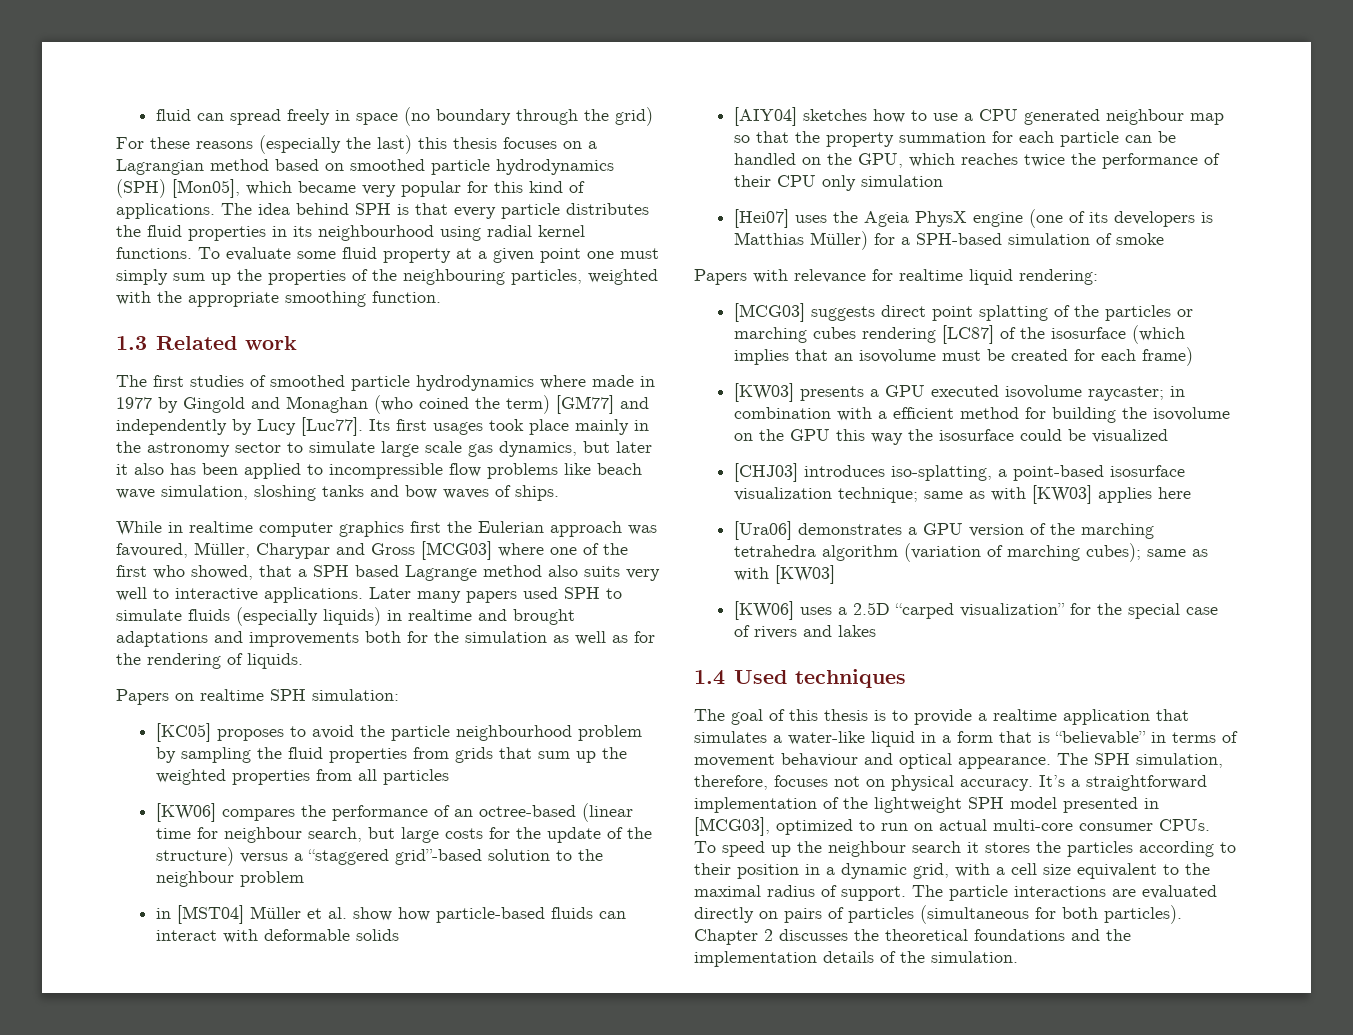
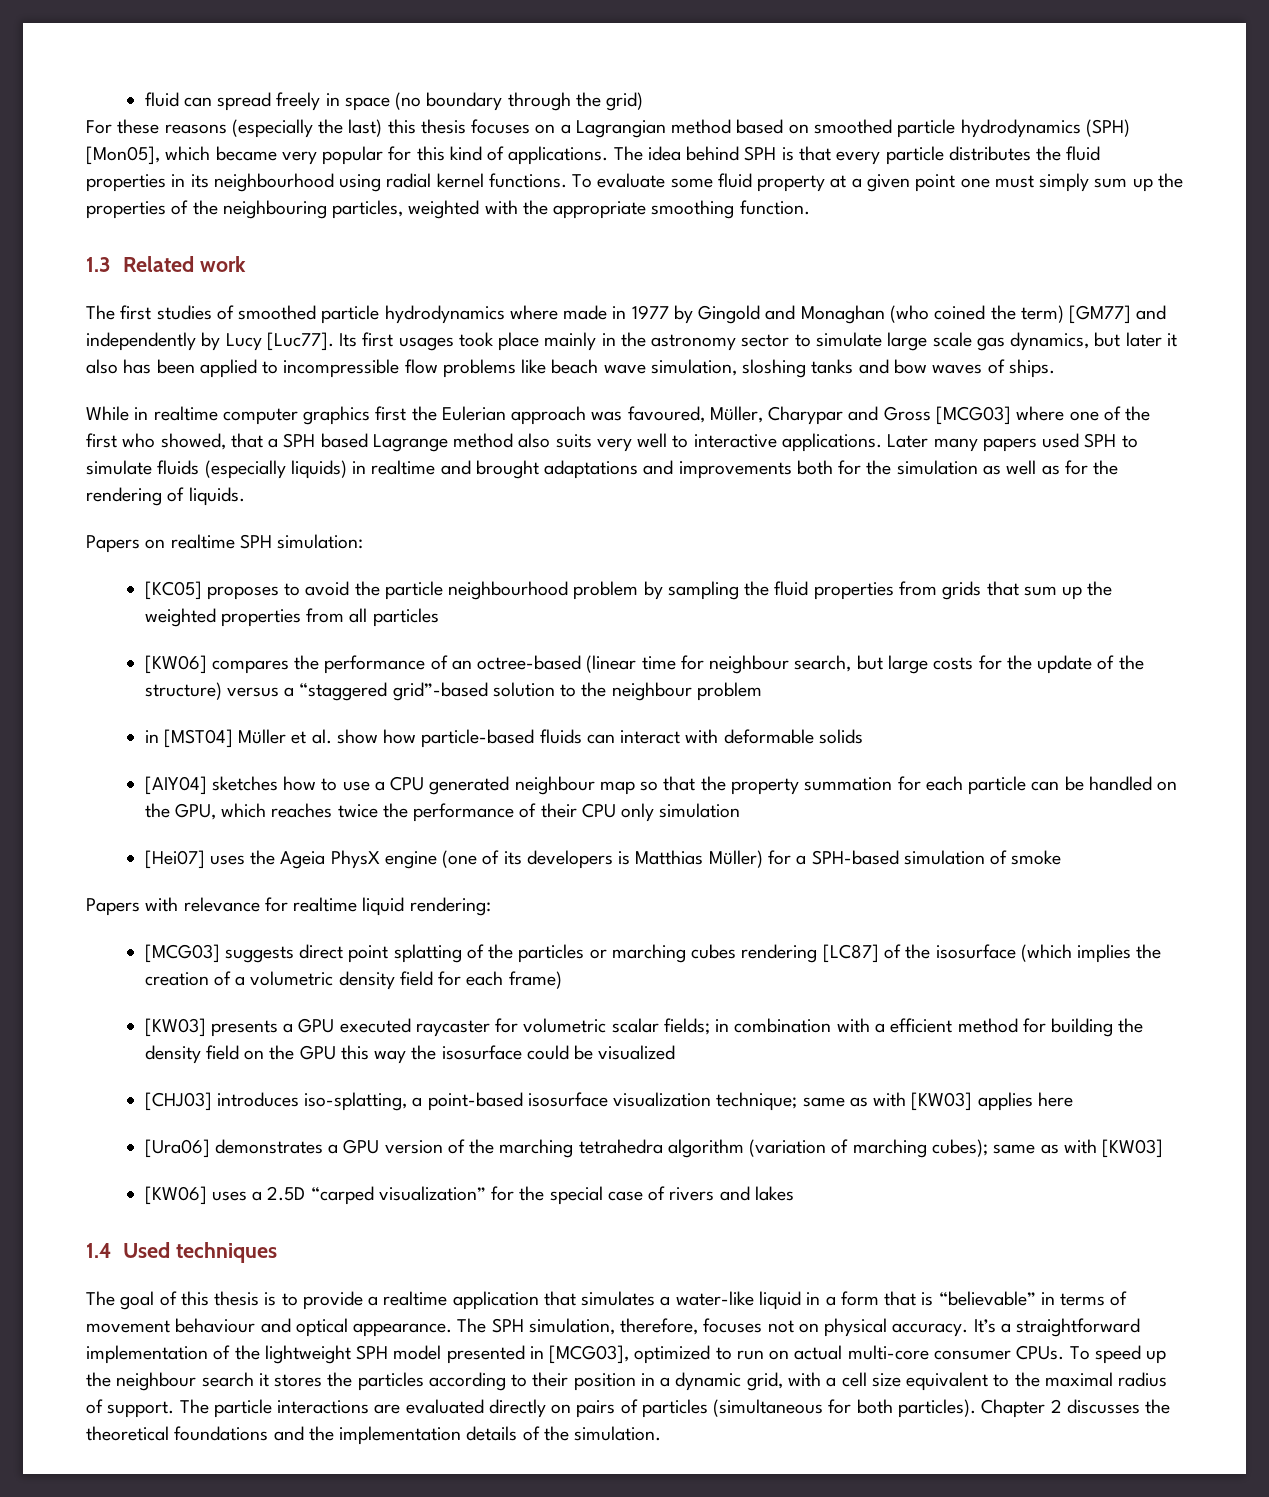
[795,349,1069,363] that an isovolume must be created -> [1136,944,1162,959] [144,971,433,990] the creation of a volumetric density field
[1005,385,1165,401] isovolume raycaster; -> [415,1018,710,1037] raycaster for volumetric scalar fields;
[1153,407,1231,421] isovolume -> [144,1045,239,1064] density field

